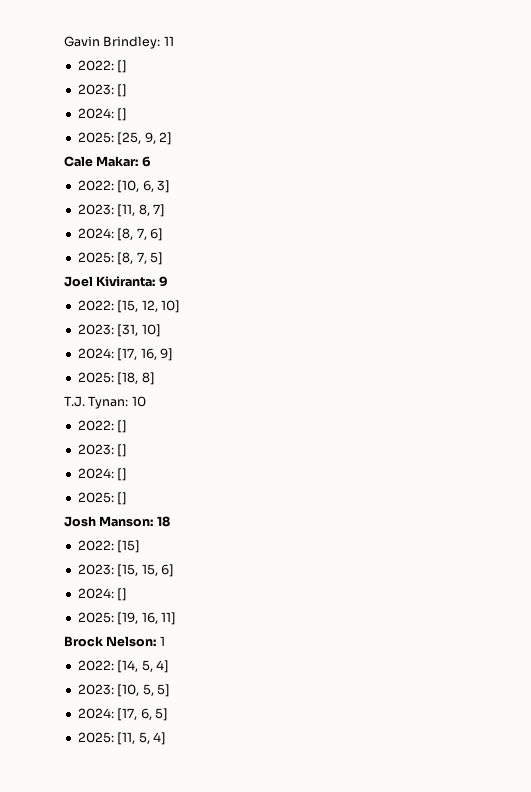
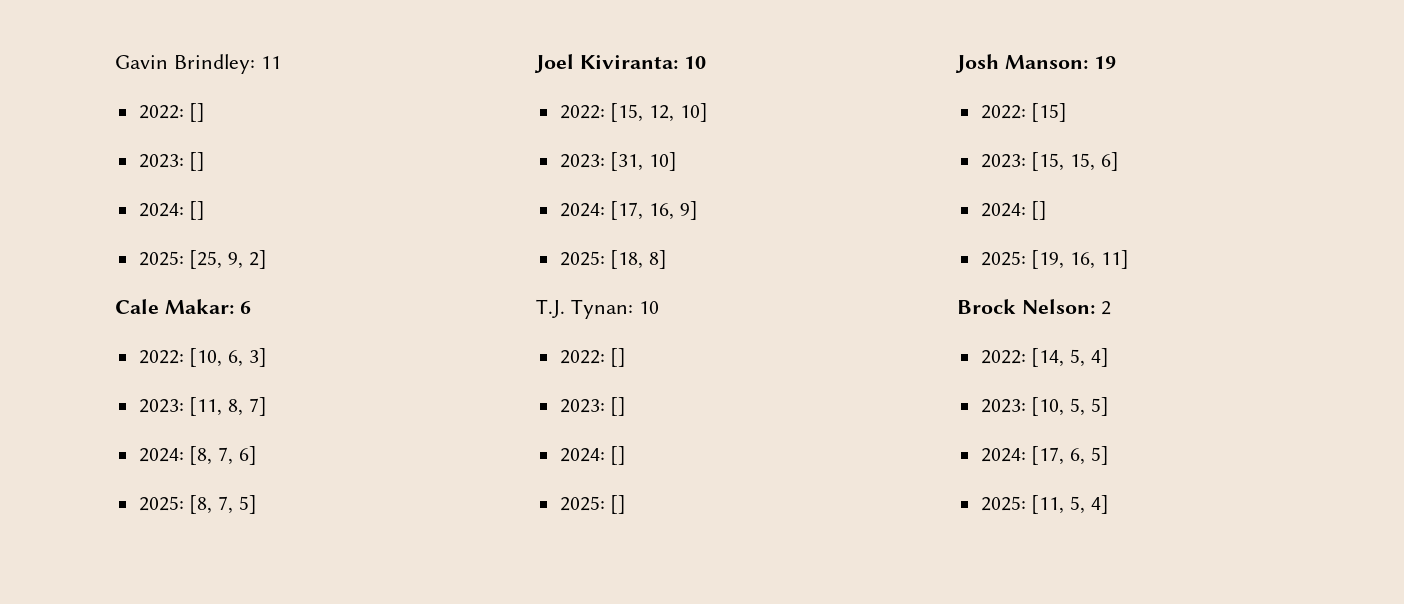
[158,276,168,287] 9 -> [683,56,706,69] 10
[156,516,170,527] 18 -> [1093,56,1116,69] 19
[159,636,165,646] 1 -> [1100,301,1111,315] 2

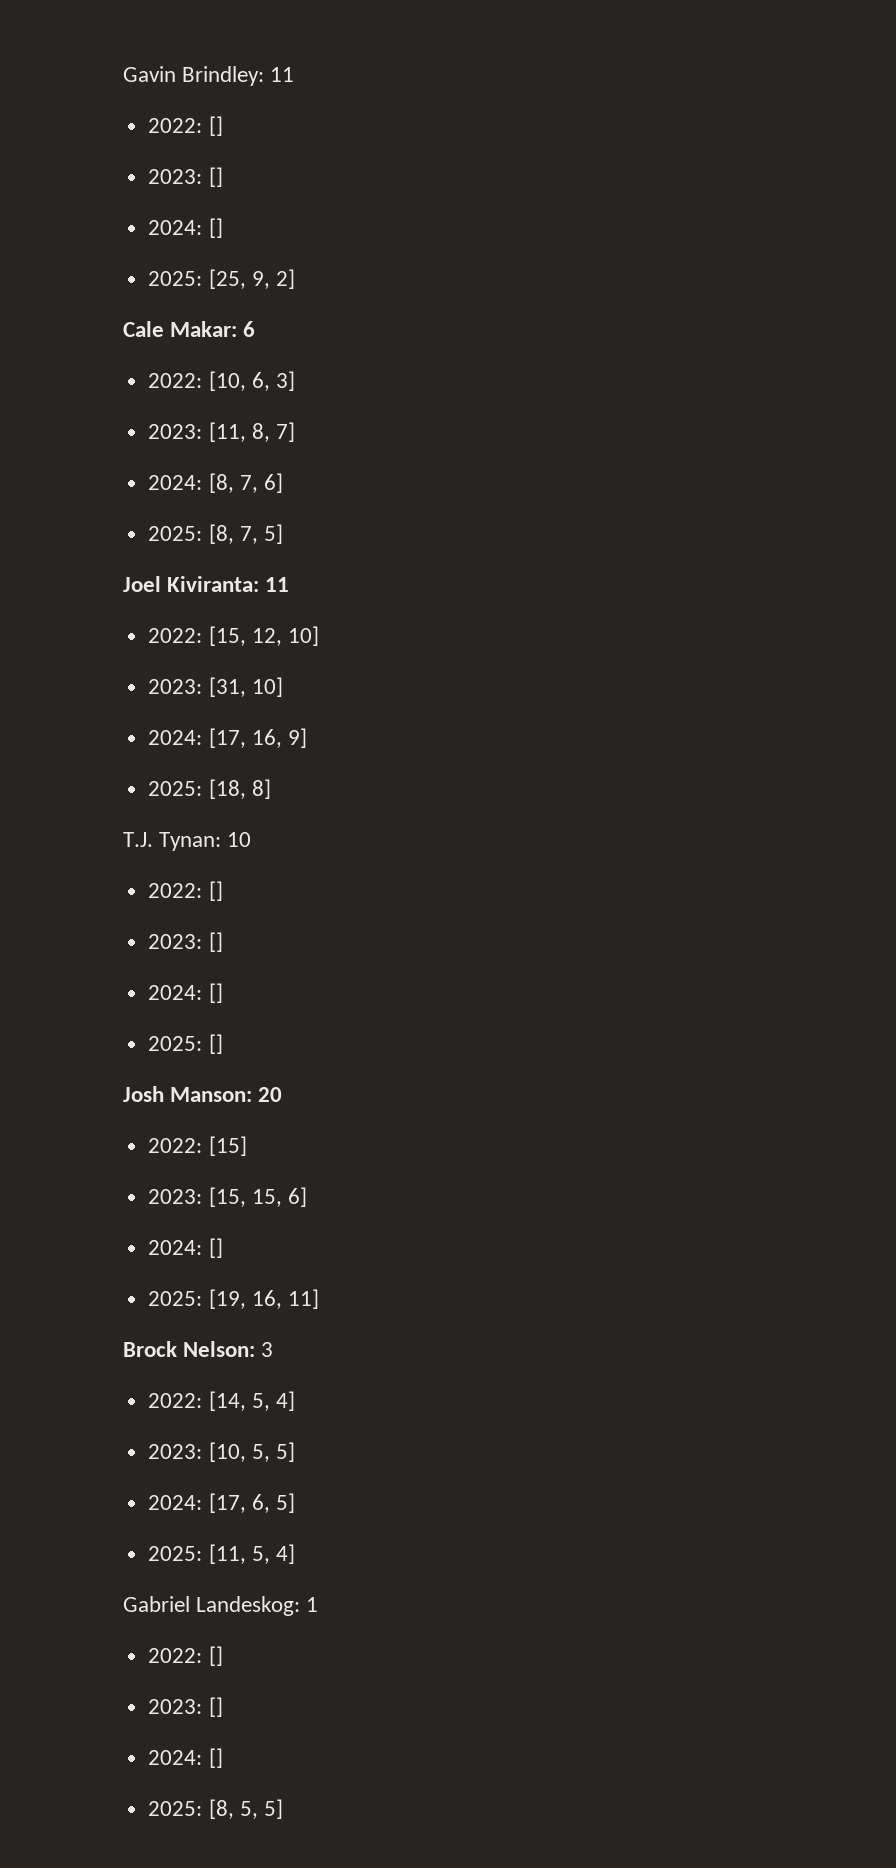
[683,56,706,69] 10 -> [265,577,290,592] 11
[1093,56,1116,69] 19 -> [258,1087,283,1102] 20
[1100,301,1111,315] 2 -> [261,1342,274,1357] 3
(1110, 504) none -> [123,1596,319,1616] [148,1646,223,1666] [148,1697,223,1717] [148,1748,223,1768] [148,1799,283,1819] // Gabriel Landeskog: 1 // 2022: [] // 2023: [] // 2024: [] // 2025: [8, 5, 5]

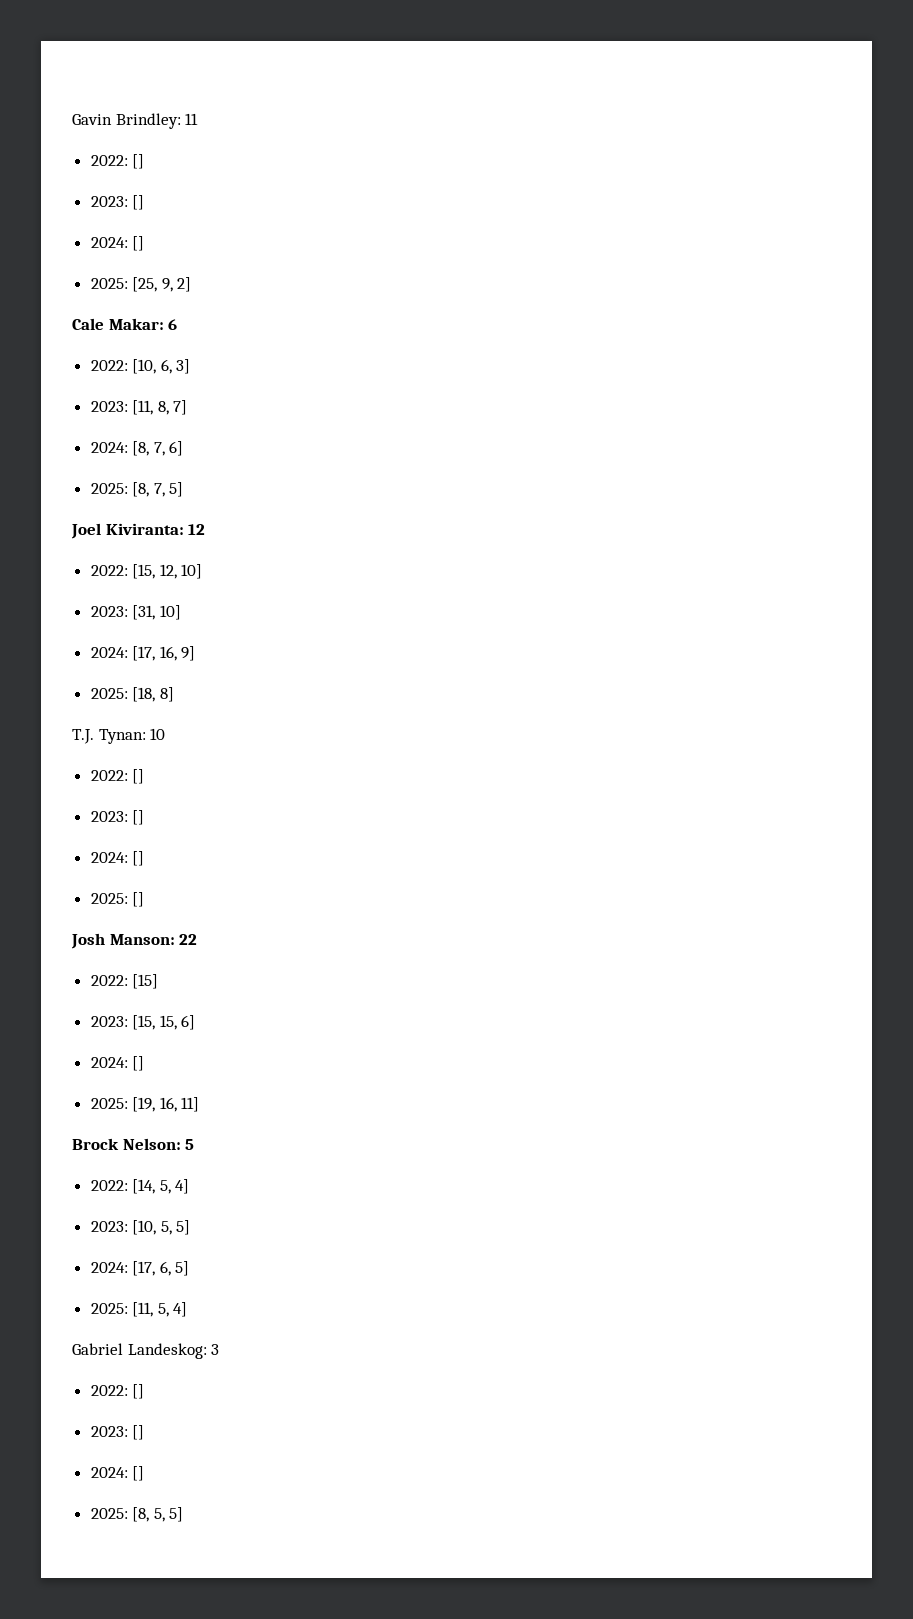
[265,577,290,592] 11 -> [188,524,206,535] 12
[258,1087,283,1102] 20 -> [179,934,198,945] 22
[261,1342,274,1357] 3 -> [185,1139,195,1150] 5
[306,1597,319,1612] 1 -> [211,1344,220,1355] 3

